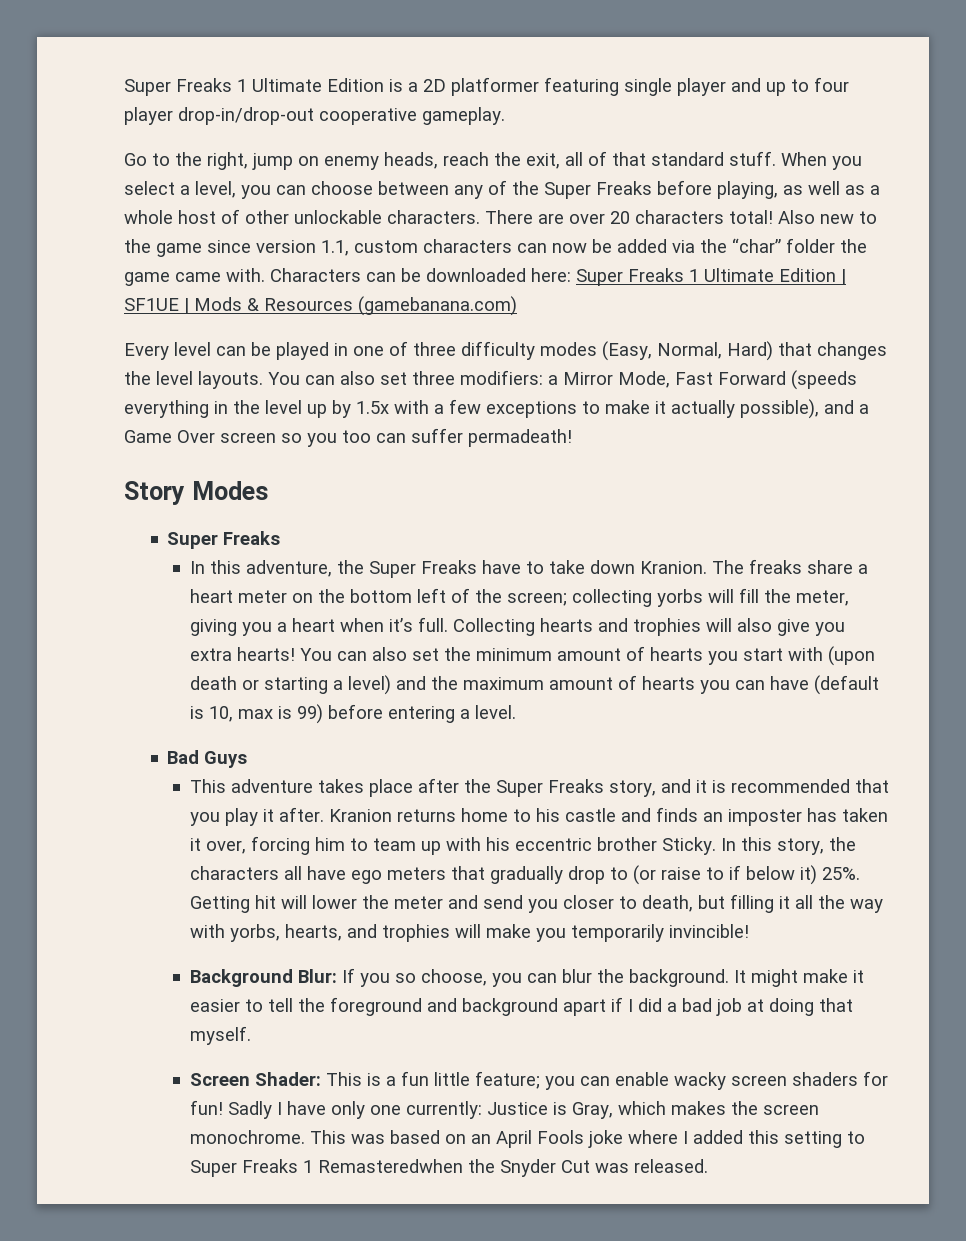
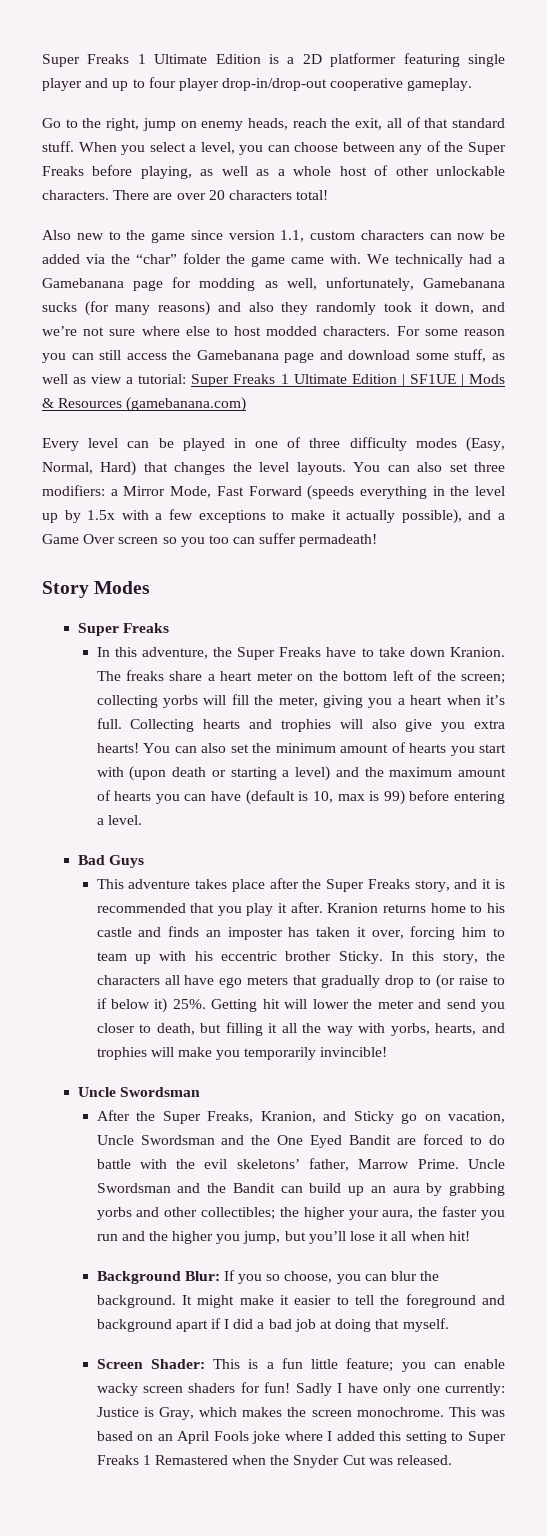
(773, 217) none -> (329, 195) //
[270,268,571,282] Characters can be downloaded here: -> [367,254,505,267] [42,277,505,291] [42,301,506,316] [42,326,505,336] [42,349,506,363] [42,374,187,384] We technically had a Gamebanana page for modding as well, unfortunately, Gamebanana sucks (for many reasons) and also they randomly took it down, and we’re not sure where else to host modded characters. For some reason you can still access the Gamebanana page and download some stuff, as well as view a tutorial:
(749, 931) none -> [77,1087,200,1097] [96,1110,506,1124] [96,1134,505,1148] [96,1158,505,1171] [96,1183,506,1196] [96,1206,505,1220] [96,1231,470,1244] // Uncle Swordsman // After the Super Freaks, Kranion, and Sticky go on vacation, Uncle Swordsman and the One Eyed Bandit are forced to do battle with the evil skeletons’ father, Marrow Prime. Uncle Swordsman and the Bandit can build up an aura by grabbing yorbs and other collectibles; the higher your aura, the faster you run and the higher you jump, but you’ll lose it all when hit!
[317,1159,463,1173] Remasteredwhen -> [154,1455,267,1465] Remastered when

